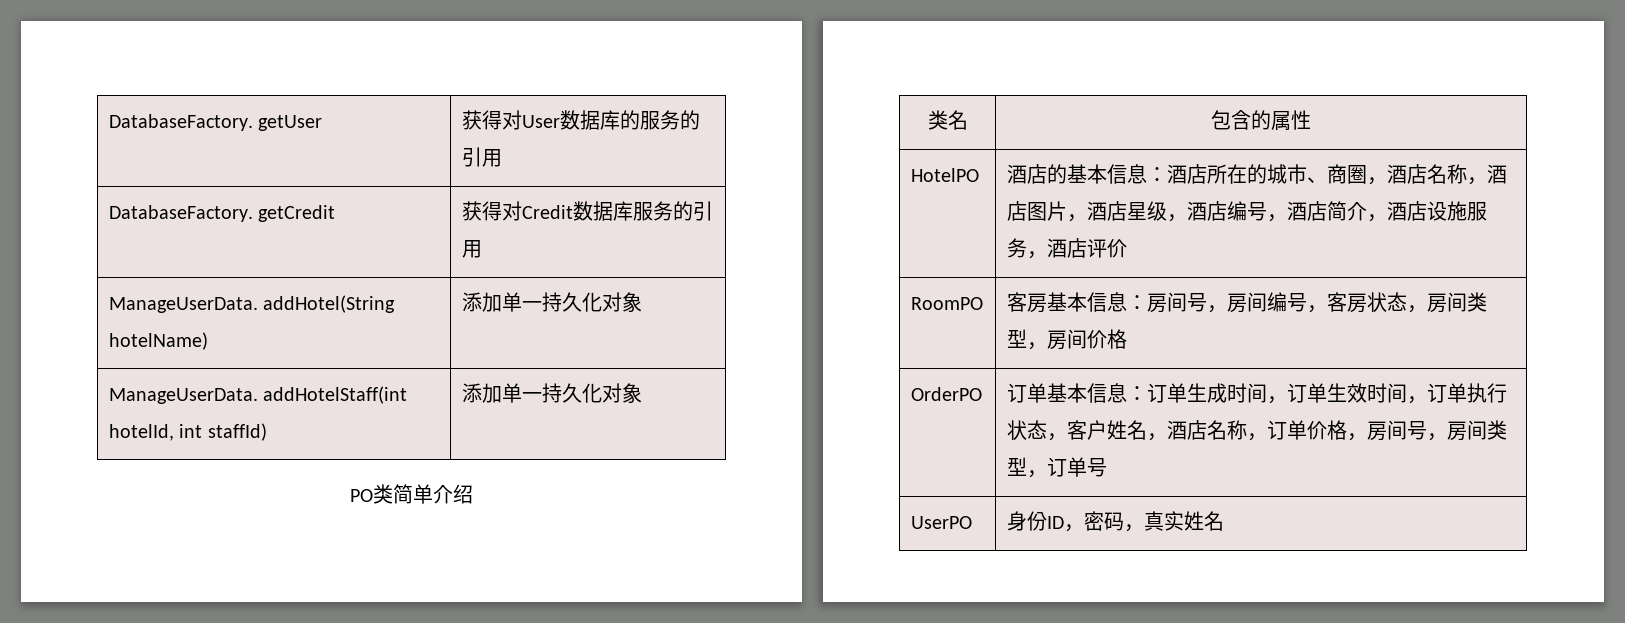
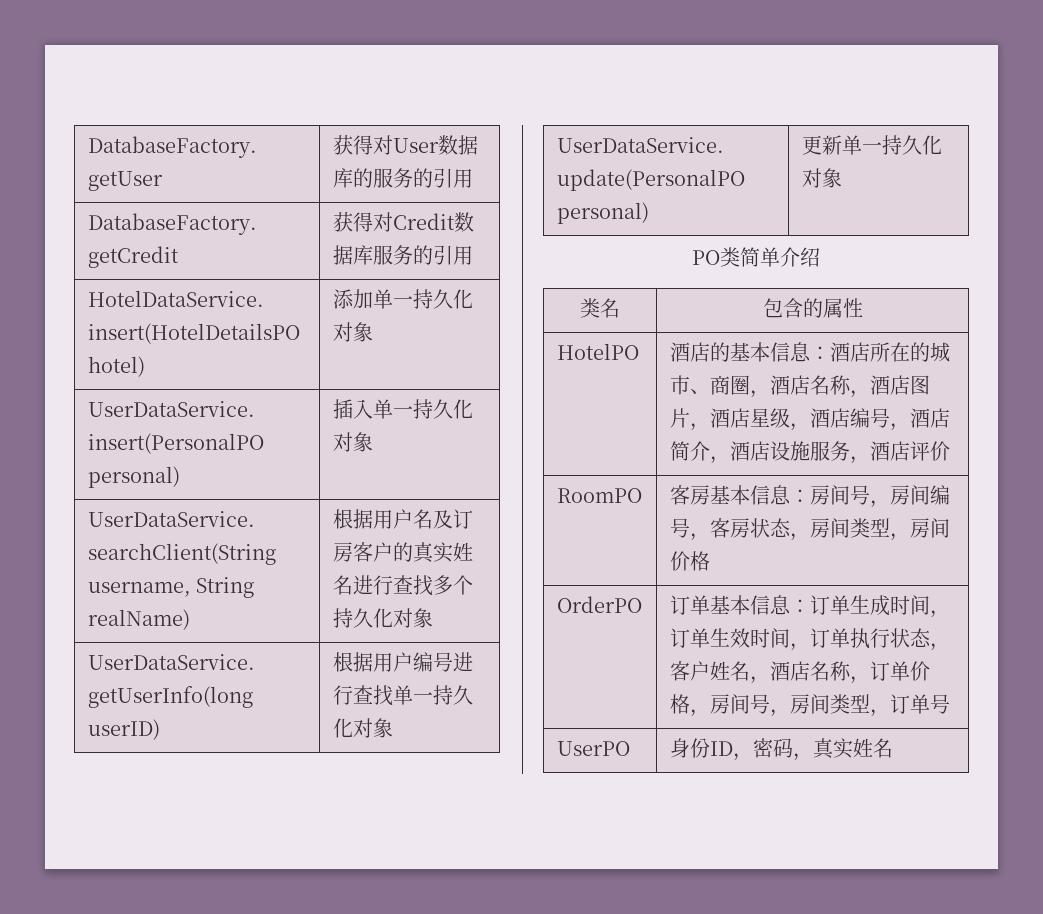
[108,295,396,313] [108,332,208,350] [461,292,642,312] [108,386,408,404] [108,423,267,441] [461,383,502,403] ManageUserData. addHotel(String hotelName) | 添加单一持久化对象 // ManageUserData. addHotelStaff(int hotelId, int staffId) | 添加 -> [87,290,264,307] [87,323,300,344] [87,356,145,377] [332,289,473,309] [332,322,373,342] [87,401,255,417] [87,433,264,454] [87,466,180,488] [332,399,473,419] [332,432,373,452] [87,511,255,527] [87,543,276,565] [87,577,255,598] [87,609,190,630] [332,509,473,529] [332,542,473,563] [332,575,473,596] [332,608,433,628] [87,654,255,670] [87,686,253,708] [87,719,160,740] [332,652,473,672] [332,685,473,706] [332,718,393,738] [556,137,724,153] [556,169,745,191] [556,202,649,224] [801,135,842,155] HotelDataService. insert(HotelDetailsPO hotel) | 添加单一持久化对象 // UserDataService. insert(PersonalPO personal) | 插入单一持久化对象 // UserDataService. searchClient(String username, String realName) | 根据用户名及订房客户的真实姓名进行查找多个持久化对象 // UserDataService. getUserInfo(long userID) | 根据用户编号进行查找单一持久化对象 // UserDataService. update(PersonalPO personal) | 更新

